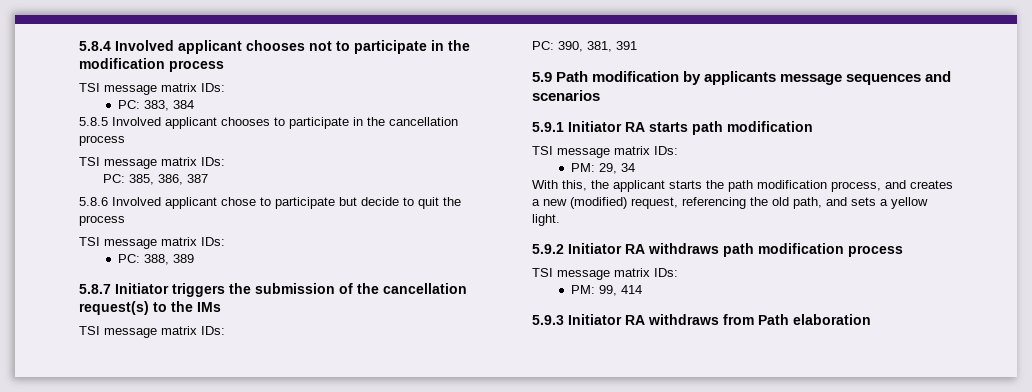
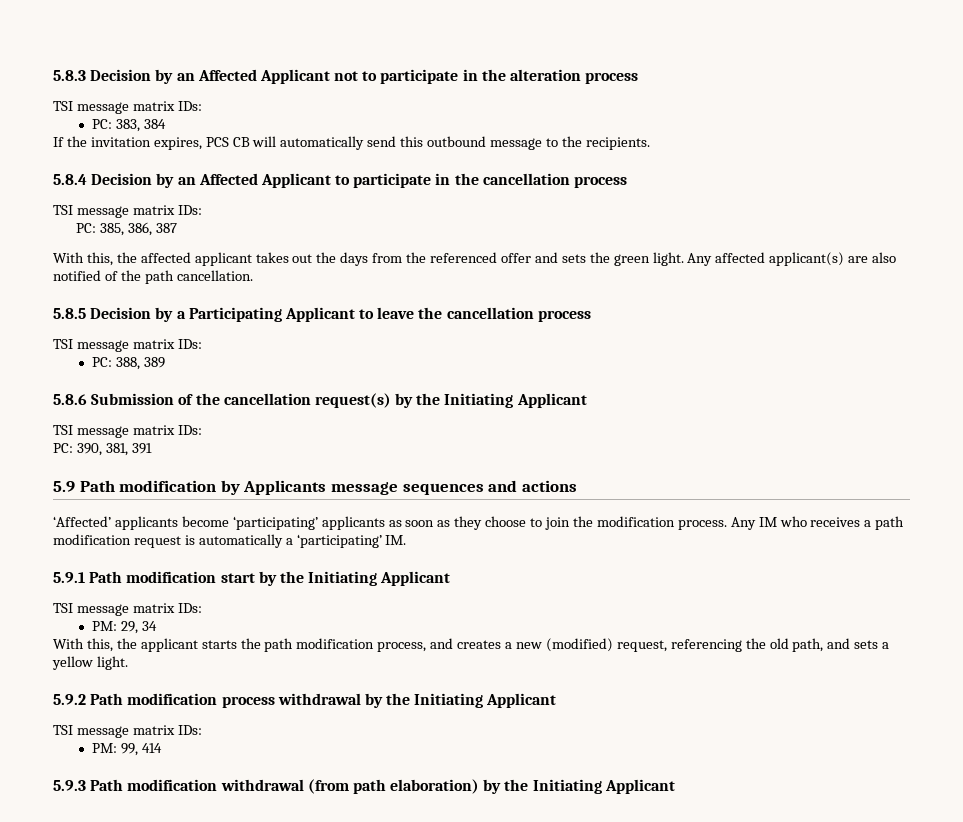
[79,40,305,54] 5.8.4 Involved applicant chooses -> [53,69,330,84] 5.8.3 Decision by an Affected Applicant
[79,58,165,69] modification -> [510,69,582,81] alteration
[79,117,270,129] 5.8.5 Involved applicant chooses -> [53,136,650,150] [53,173,331,188] If the invitation expires, PCS CB will automatically send this outbound message to the recipients. // 5.8.4 Decision by an Affected Applicant
[79,197,461,209] 5.8.6 Involved applicant chose to participate but decide to quit the -> [53,252,897,266] [53,270,253,284] [53,307,534,322] With this, the affected applicant takes out the days from the referenced offer and sets the green light. Any affected applicant(s) are also notified of the path cancellation. // 5.8.5 Decision by a Participating Applicant to leave the cancellation
[79,283,467,297] [79,301,221,315] 5.8.7 Initiator triggers the submission of the cancellation request(s) to the IMs -> [53,393,587,408] 5.8.6 Submission of the cancellation request(s) by the Initiating Applicant
[704,71,777,85] applicants -> [243,480,327,495] Applicants
[532,90,600,101] [532,121,813,135] scenarios // 5.9.1 Initiator RA starts path modification -> [521,480,577,492] [53,516,905,530] [53,534,407,548] [53,571,451,586] actions // ‘Affected’ applicants become ‘participating’ applicants as soon as they choose to join the modification process. Any IM who receives a path modification request is automatically a ‘participating’ IM. // 5.9.1 Path modification start by the Initiating Applicant
[568,243,903,257] Initiator RA withdraws path modification process -> [90,693,557,708] Path modification process withdrawal by the Initiating Applicant
[568,314,871,325] Initiator RA withdraws from Path elaboration -> [90,779,675,794] Path modification withdrawal (from path elaboration) by the Initiating Applicant

